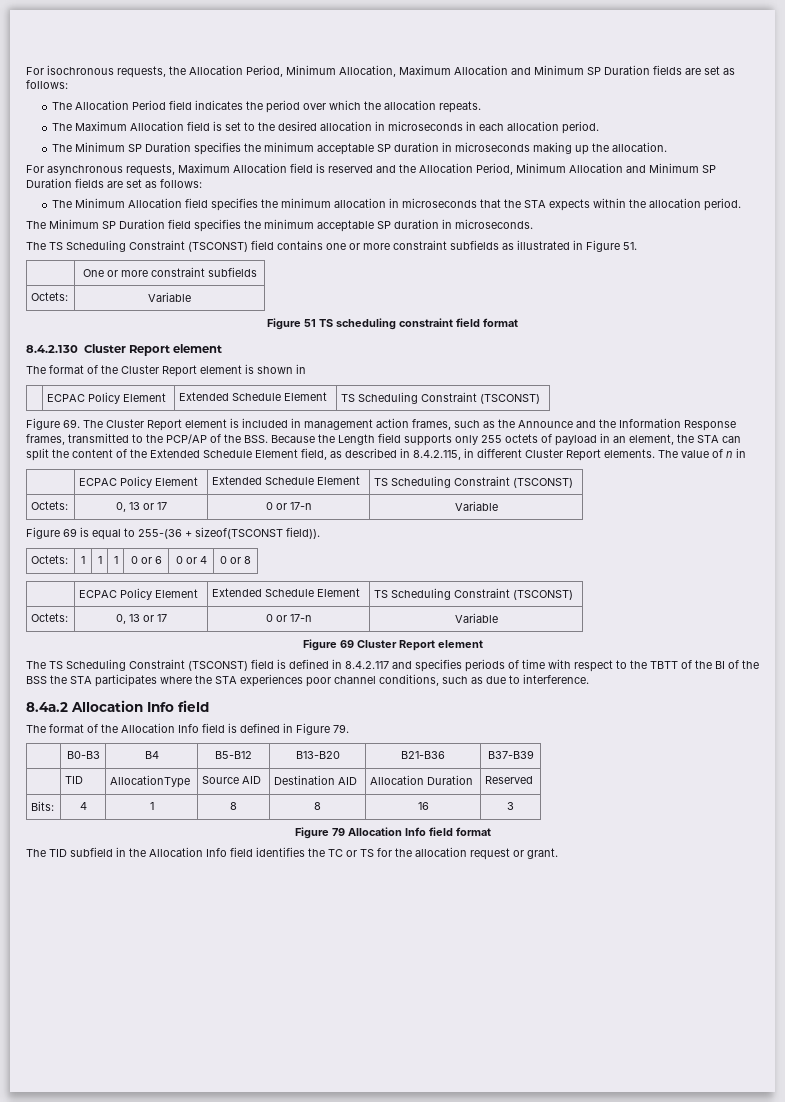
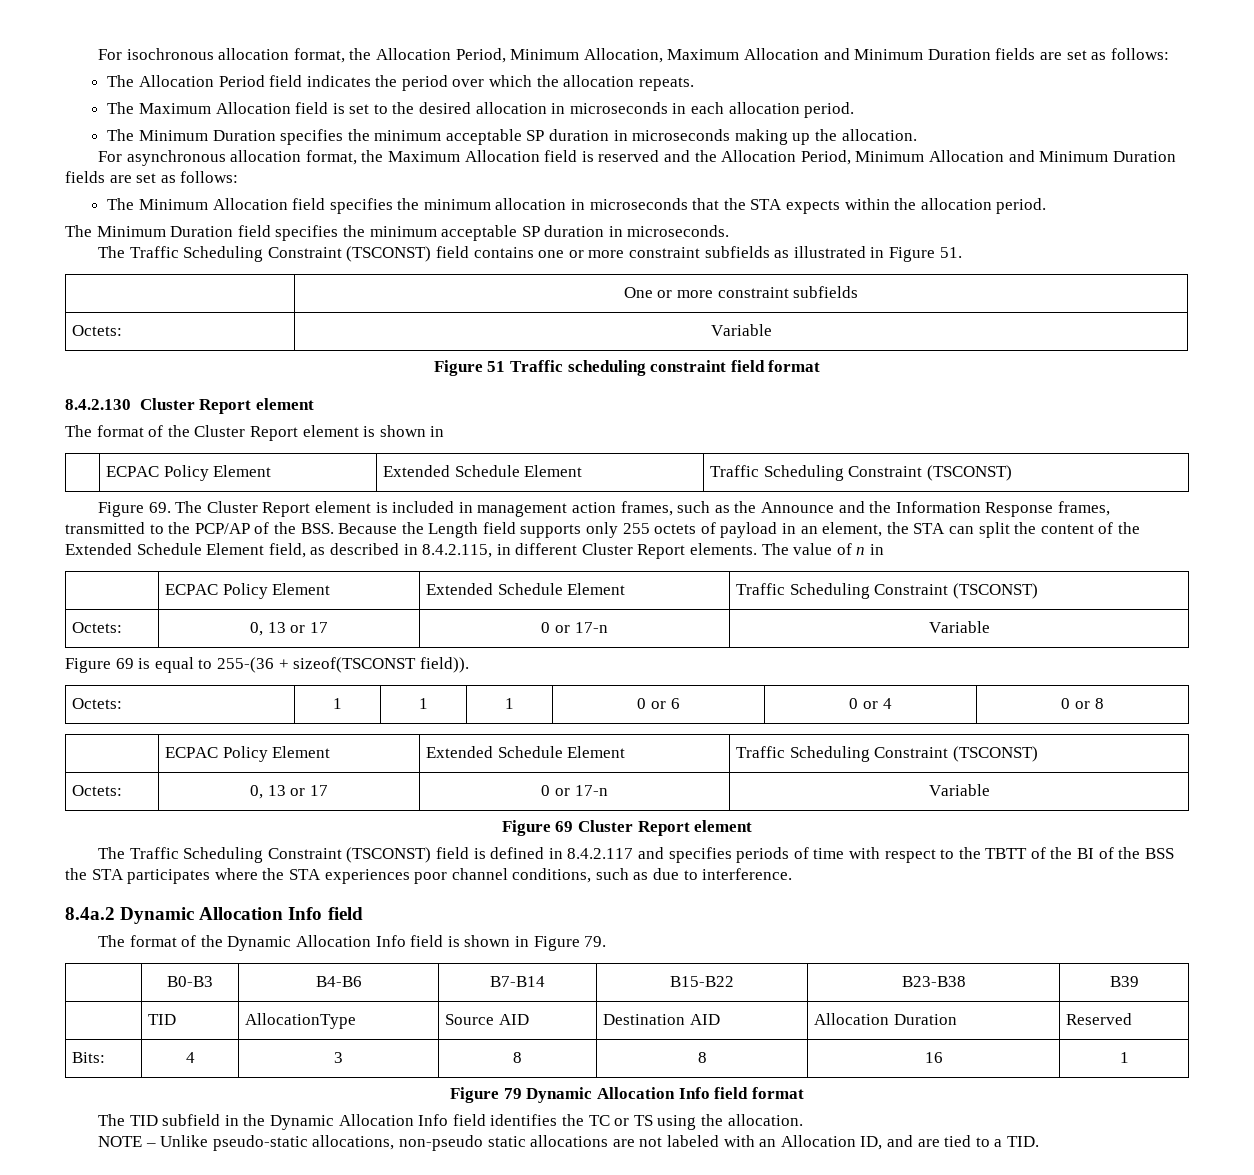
[117,66,166,78] requests, -> [218,48,345,63] allocation format,
[587,67,601,75] SP -> (924, 54) none
[127,144,142,152] SP -> (208, 135) none
[126,164,175,176] requests, -> [230,150,384,165] allocation format, the
[702,165,716,173] SP -> (1109, 156) none
[102,221,116,229] SP -> (166, 231) none
[49,242,63,250] TS -> [129,246,179,258] Traffic
[319,319,333,327] TS -> [509,360,563,372] Traffic
[341,394,356,402] TS -> [710,465,760,477] Traffic
[374,478,389,486] TS -> [736,583,786,595] Traffic
[374,590,389,598] TS -> [736,746,786,758] Traffic
[49,661,63,669] TS -> [129,847,179,859] Traffic
(68, 707) none -> [120,907,195,924] Dynamic
(118, 728) none -> [227,936,292,951] Dynamic
[240,723,280,733] defined -> [464,935,511,947] shown
[144,751,159,759] [215,751,252,759] [295,751,340,759] [401,751,445,759] [487,750,534,759] B4 | B5-B12 | B13-B20 | B21-B36 | B37-B39 -> [315,976,362,987] [489,976,545,987] [670,976,734,987] [901,976,966,987] [1109,976,1139,987] B4-B6 | B7-B14 | B15-B22 | B23-B38 | B39
[149,802,154,810] 1 -> [333,1052,343,1063] 3
[507,802,514,810] 3 -> [1119,1052,1129,1063] 1
(345, 832) none -> [526,1087,593,1103] Dynamic
(146, 852) none -> [270,1115,335,1130] Dynamic
[377,847,558,860] for the allocation request or grant. -> [657,1114,803,1130] [98,1135,1039,1151] using the allocation. // NOTE – Unlike pseudo-static allocations, non-pseudo static allocations are not labeled with an Allocation ID, and are tied to a TID.

